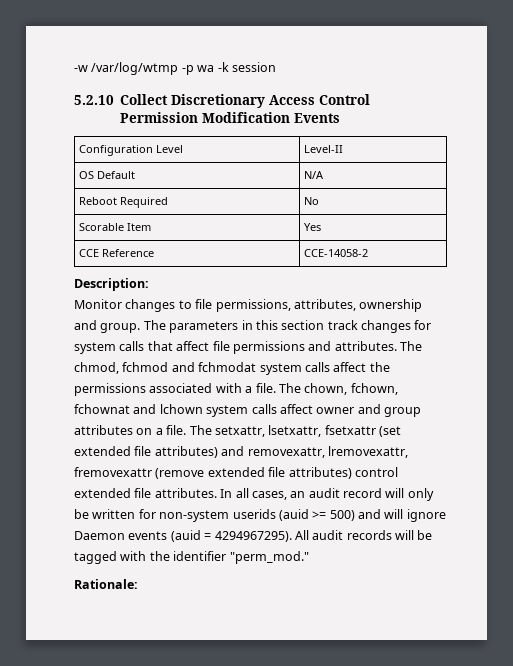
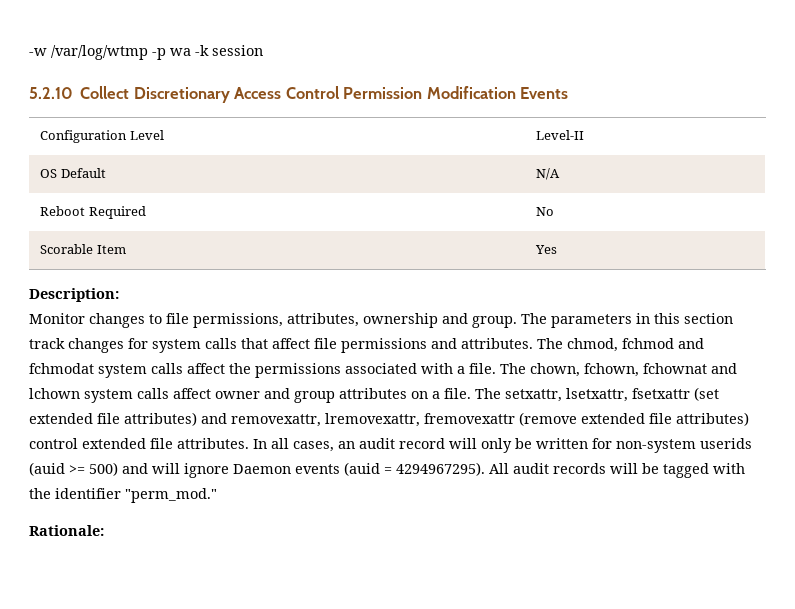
[79,249,155,257] [304,249,369,257] // CCE Reference | CCE-14058-2 -> (557, 249) none

